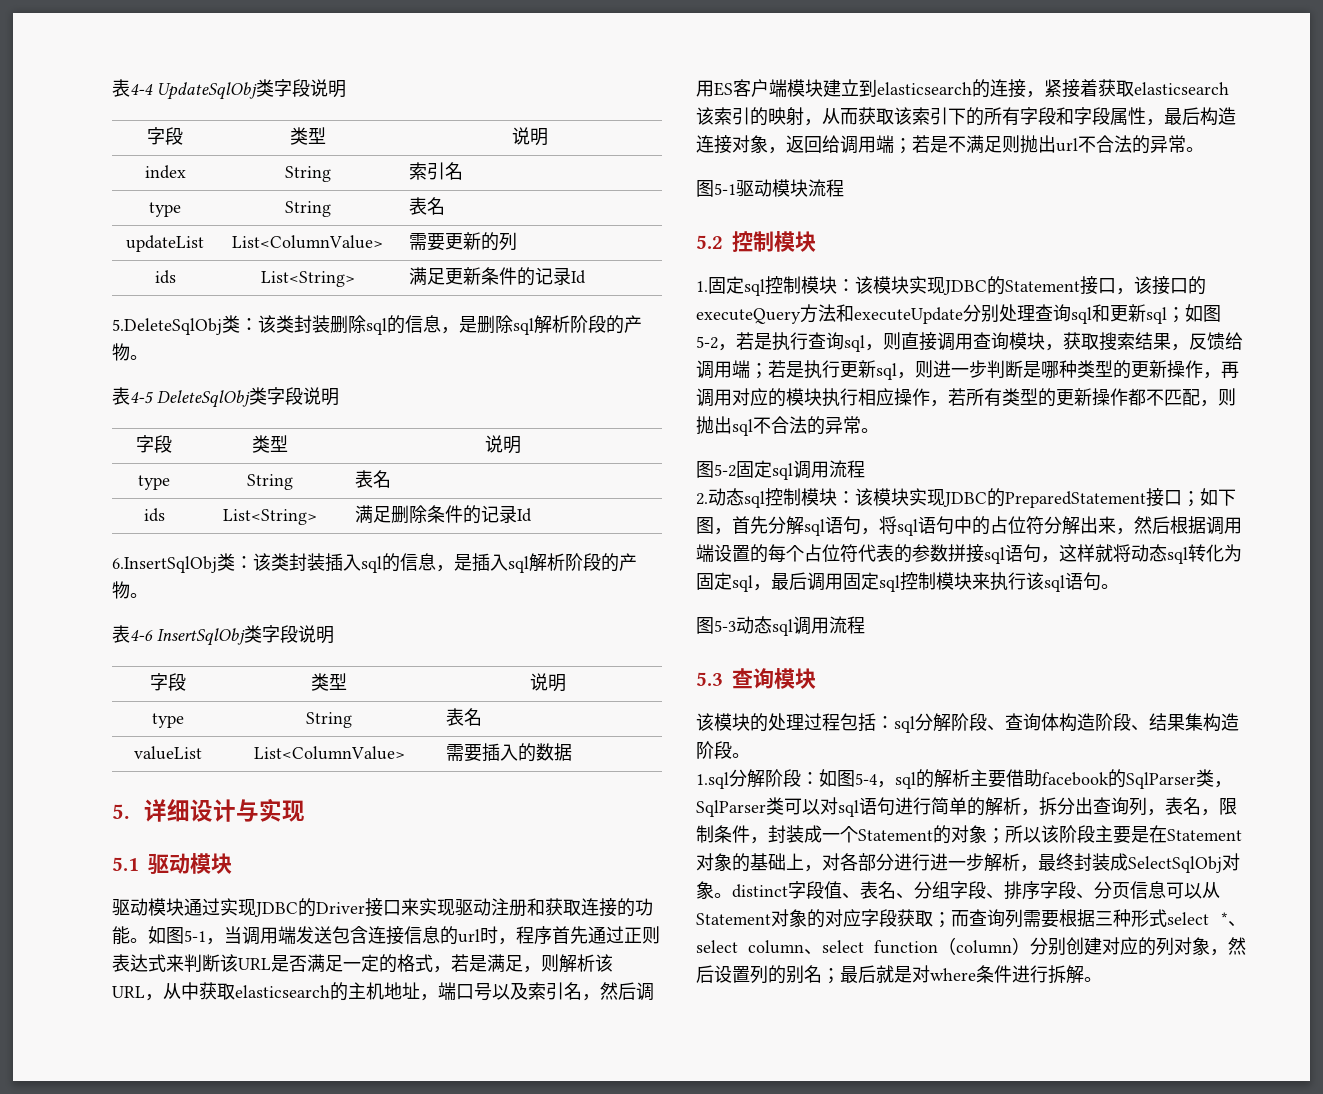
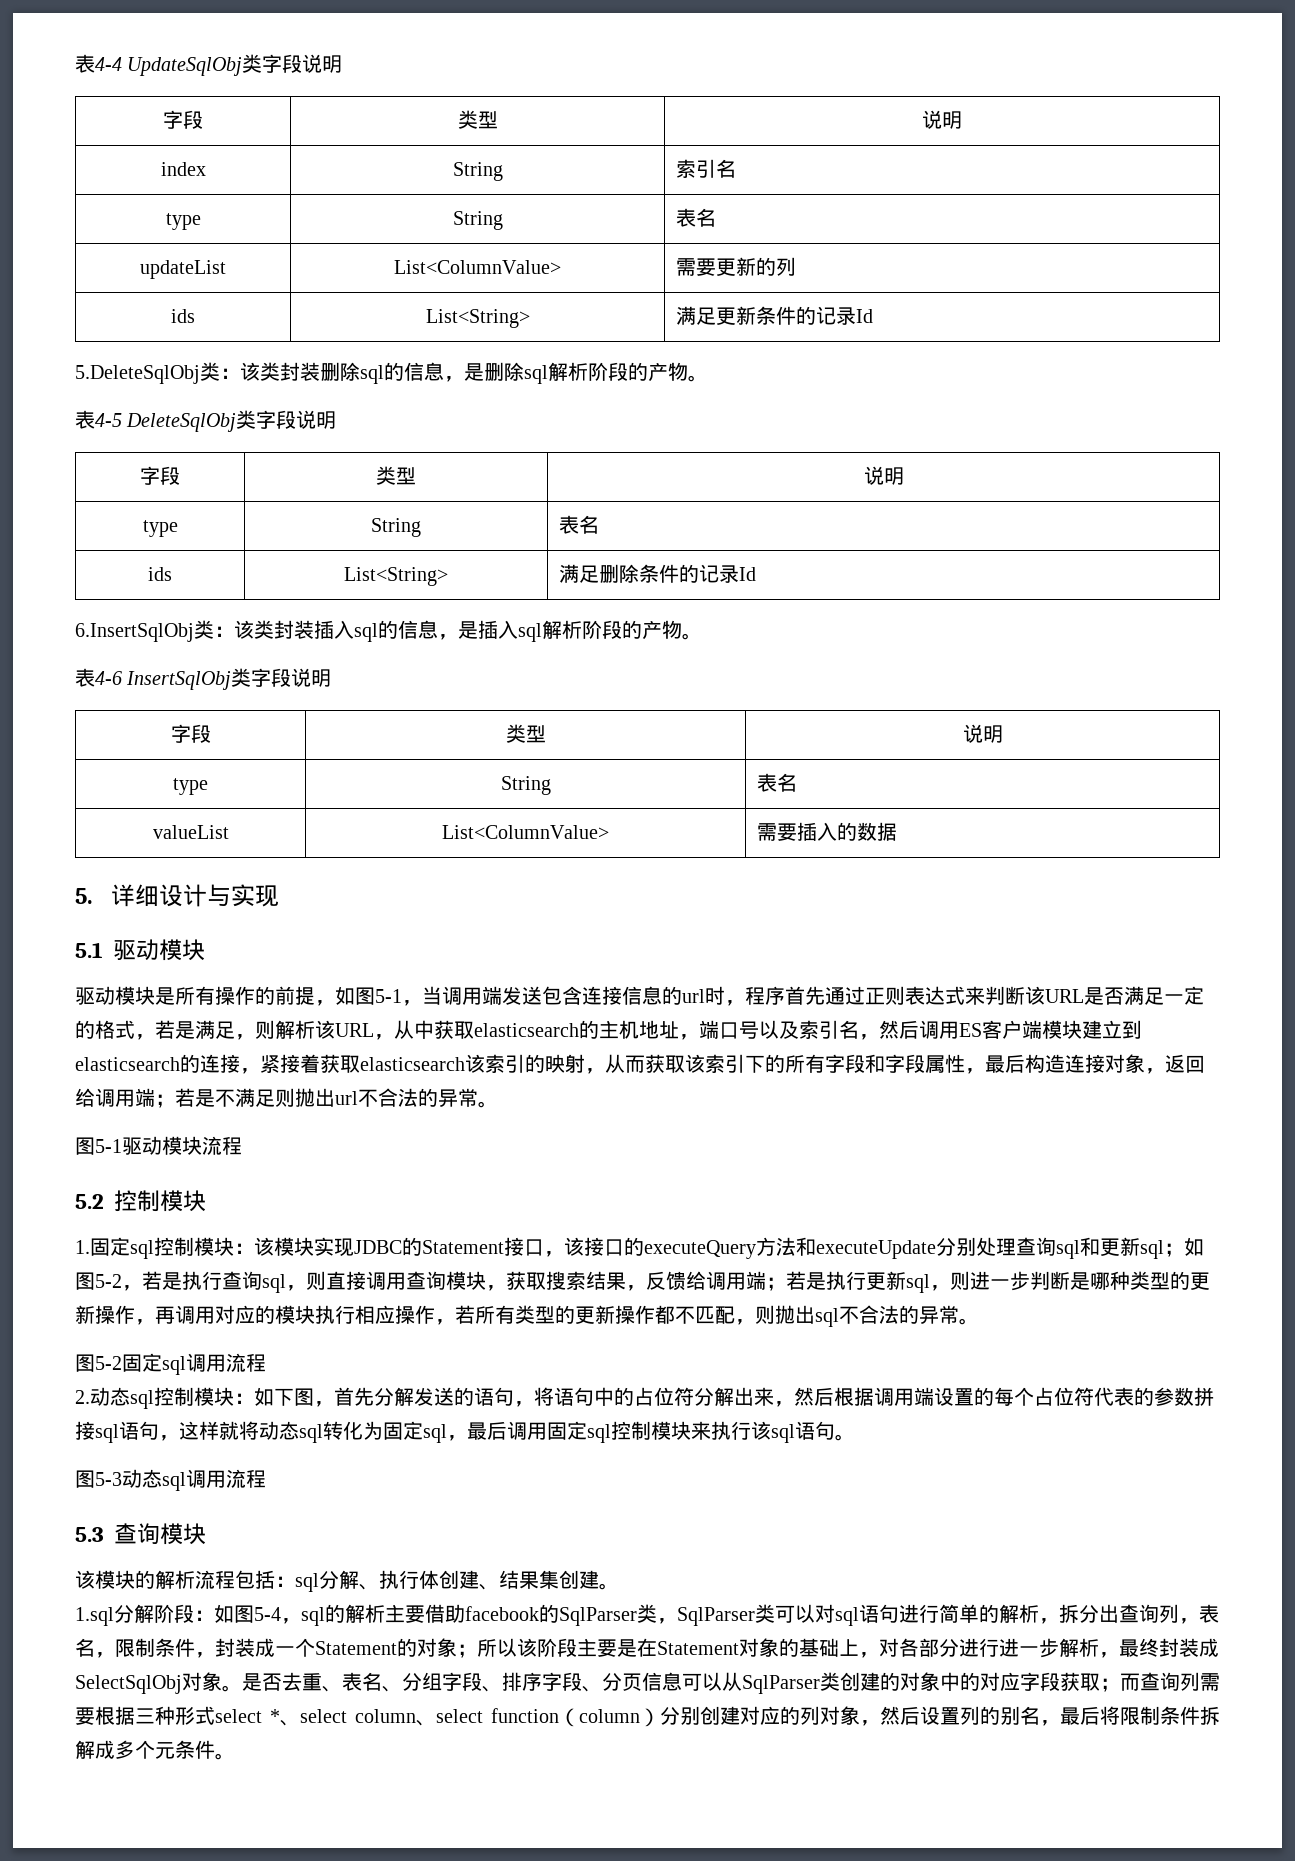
[184,898,653,917] [112,926,148,945] 通过实现JDBC的Driver接口来实现驱动注册和获取连接的功能。 -> [155,986,335,1006] 是所有操作的前提，
[855,488,1200,508] 该模块实现JDBC的PreparedStatement接口； -> (254, 1398) none
[804,519,825,536] sql -> [414,1387,474,1406] 发送的
[897,519,918,536] sql -> (554, 1396) none
[768,713,822,731] 处理过 -> [155,1570,215,1589] 解析流
[951,713,1239,732] [696,741,732,759] 阶段、查询体构造阶段、结果集构造阶段 -> [359,1570,599,1590] 、执行体创建、结果集创建
[732,881,842,899] distinct字段值 -> [242,1672,322,1691] 是否去重
[696,909,807,927] Statement对象 -> [742,1672,960,1694] SqlParser类创建的对象中
[822,965,1084,984] ；最后就是对where条件进行拆解 -> [1040,1706,1220,1726] [75,1740,215,1759] ，最后将限制条件拆解成多个元条件

